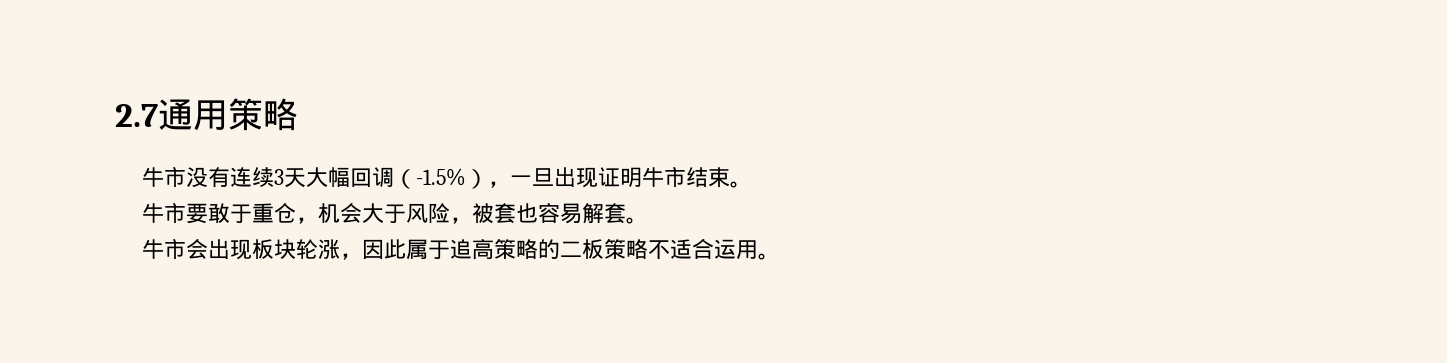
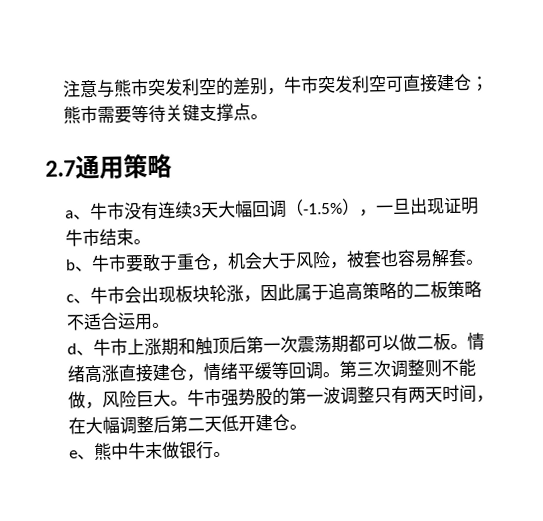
(115, 115) none -> [62,73,490,98] [63,103,269,124] 注意与熊市突发利空的差别，牛市突发利空可直接建仓；熊市需要等待关键支撑点。 //
(298, 114) none -> [65,210,92,220] a、
(753, 184) none -> [65,259,94,272] b、
(649, 220) none -> [66,294,92,304] c、
(781, 256) none -> [67,332,486,357] [67,358,477,384] [68,384,495,410] [68,413,308,435] [69,440,232,460] // d、牛市上涨期和触顶后第一次震荡期都可以做二板。情绪高涨直接建仓，情绪平缓等回调。第三次调整则不能做，风险巨大。牛市强势股的第一波调整只有两天时间，在大幅调整后第二天低开建仓。 // e、熊中牛末做银行。

